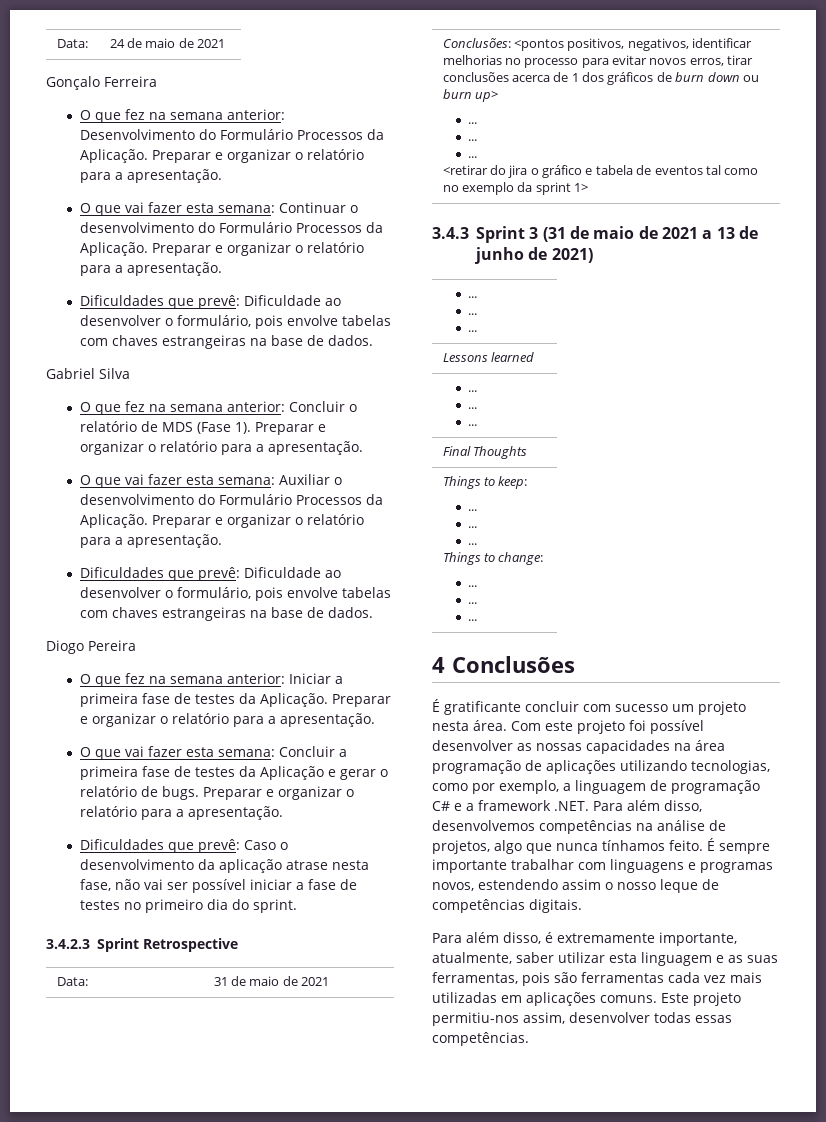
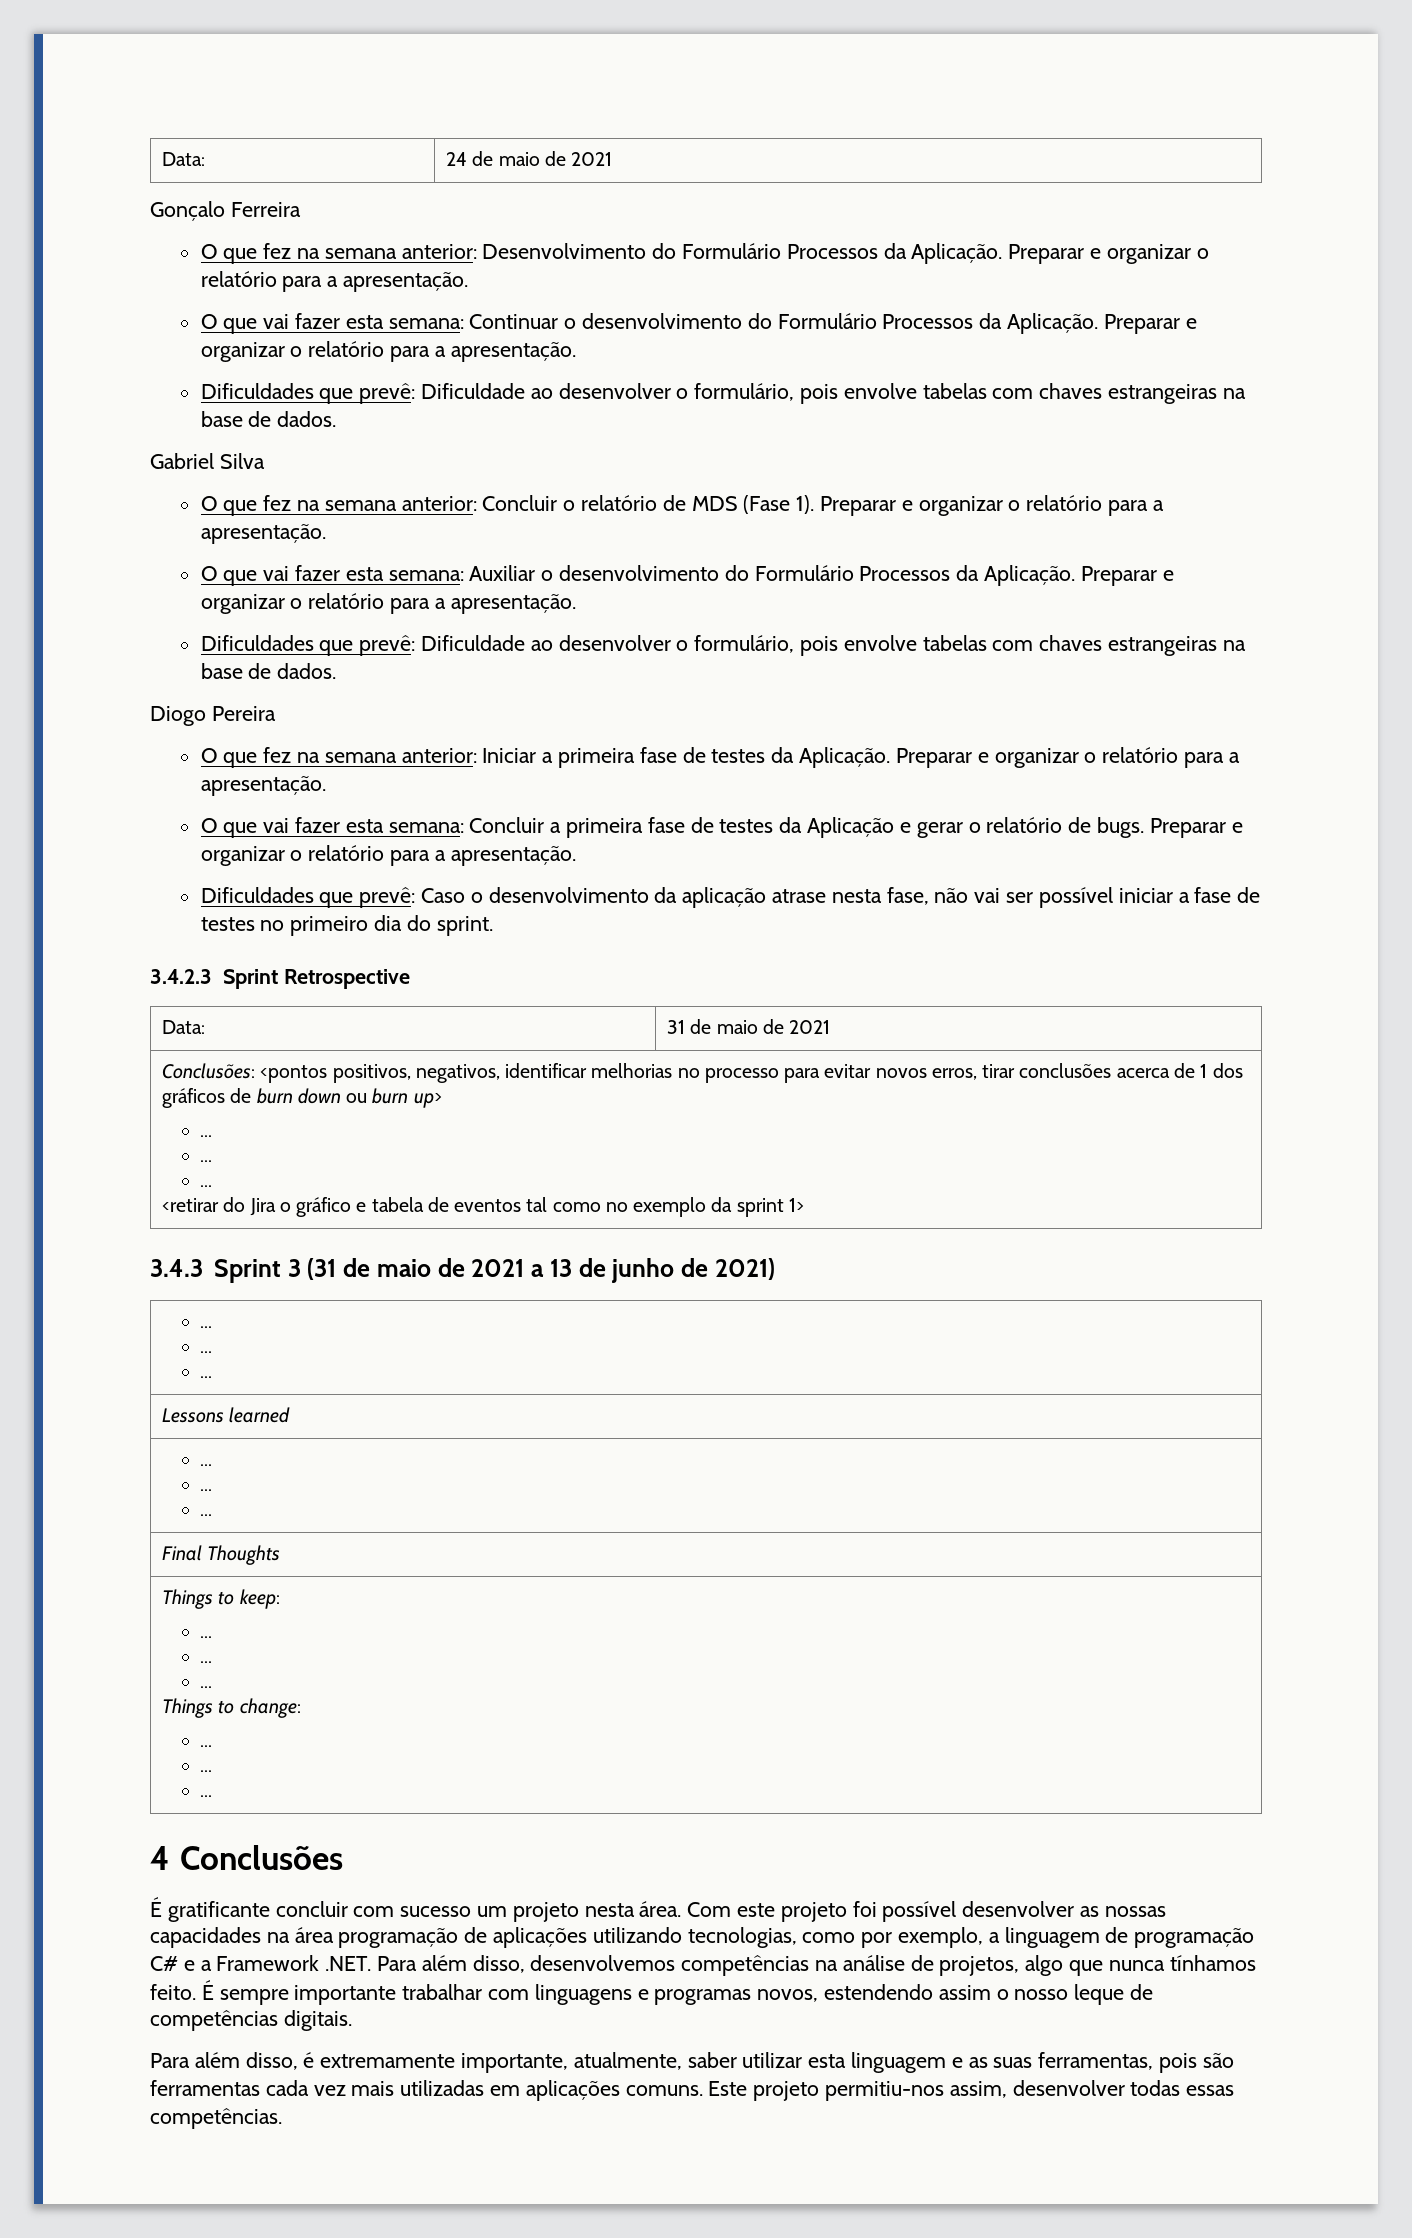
[508,165,528,178] jira -> [249,1198,276,1216] Jira
[478,800,551,811] framework -> [216,1955,320,1971] Framework

